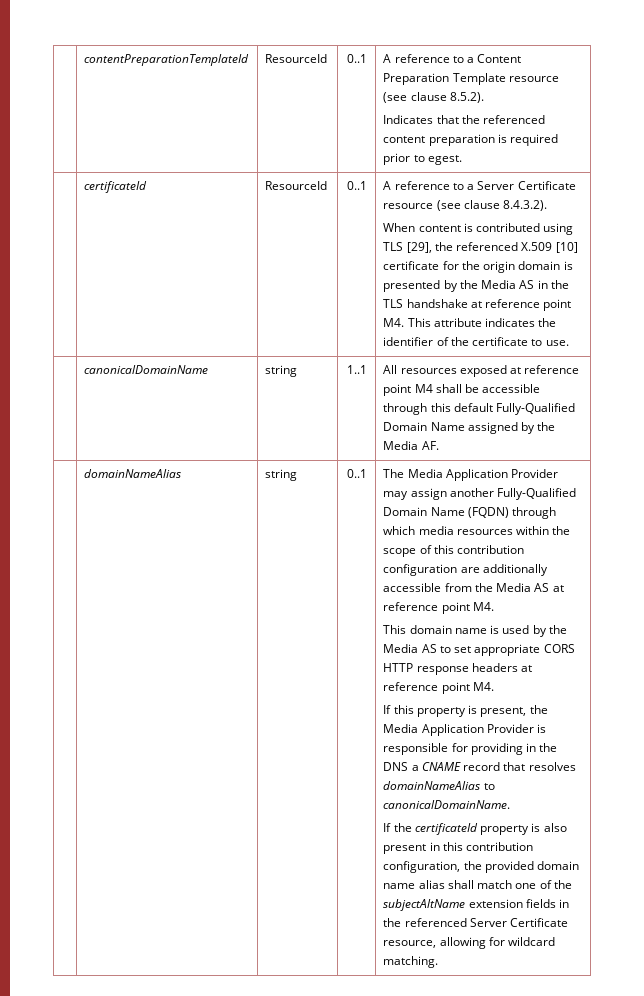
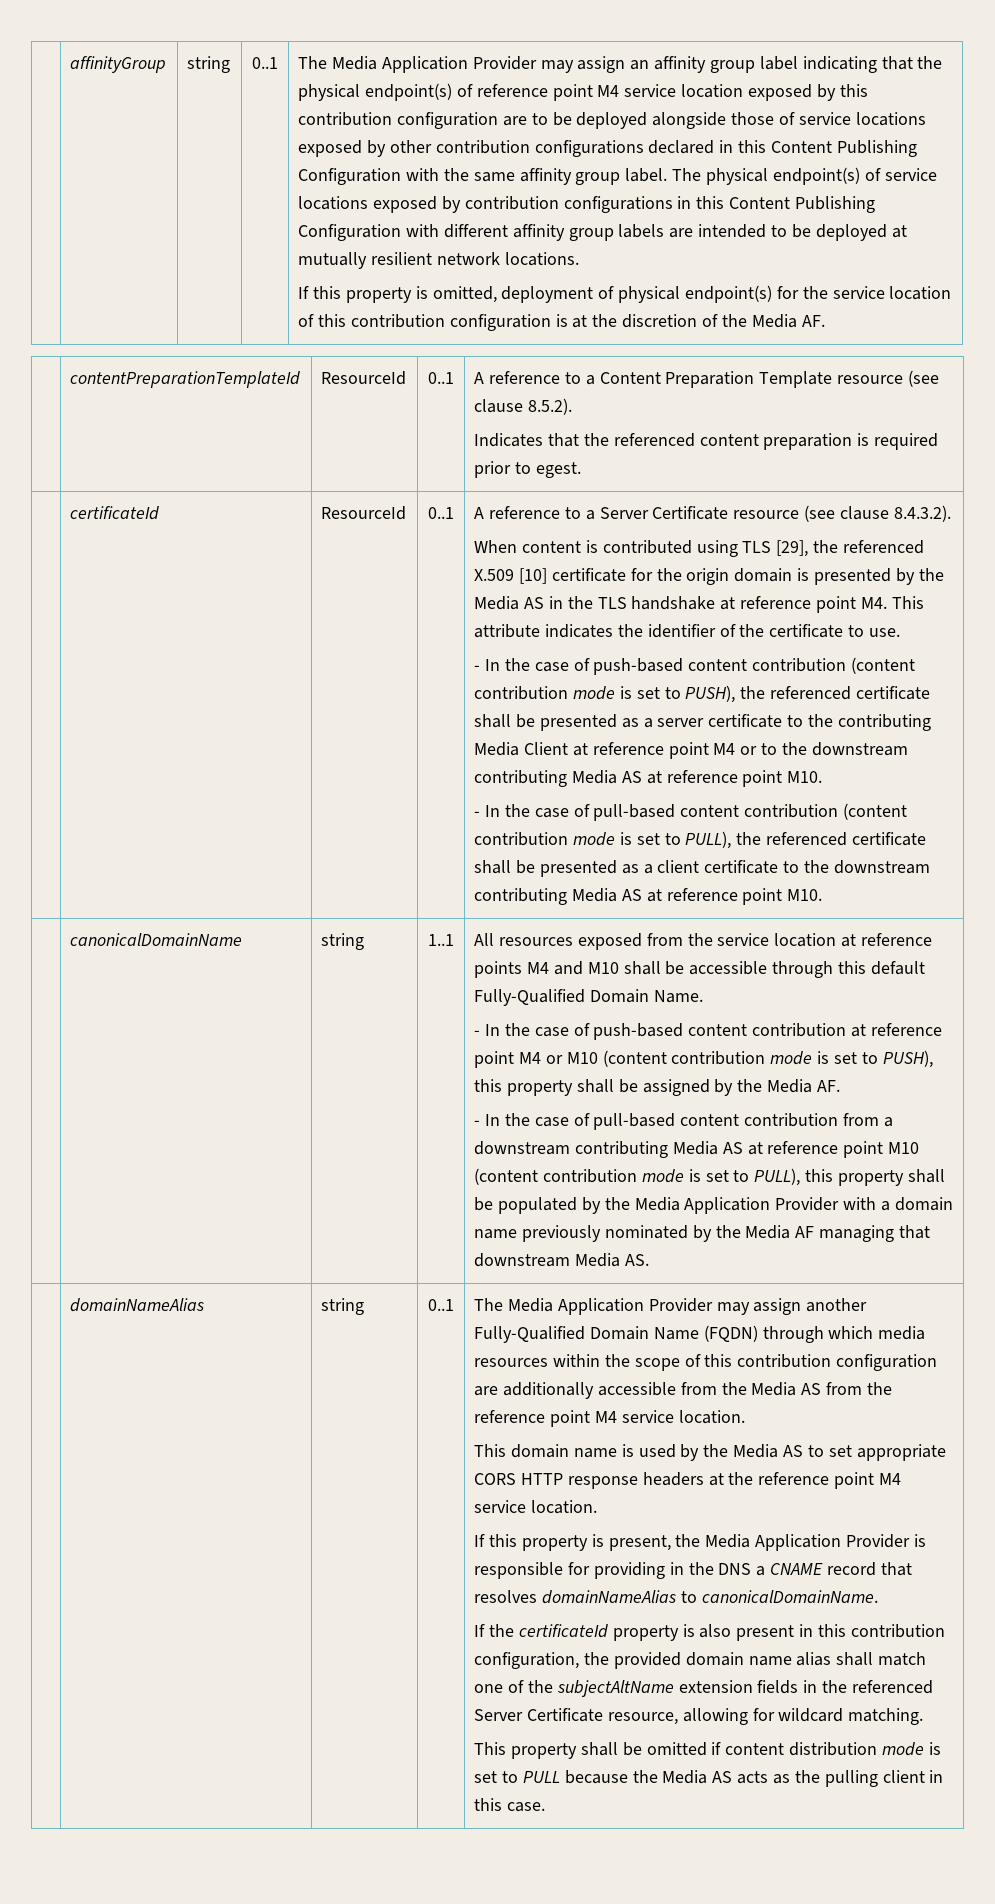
(84, 60) none -> [70,56,167,73] [187,56,231,73] [252,57,278,69] [298,56,943,73] [298,83,868,101] [298,112,926,129] [298,140,917,157] [298,167,937,185] [298,196,875,213] [298,224,907,241] [298,252,579,269] [298,285,952,303] [298,314,825,331] | affinityGroup | string | 0..1 | The Media Application Provider may assign an affinity group label indicating that the physical endpoint(s) of reference point M4 service location exposed by this contribution configuration are to be deployed alongside those of service locations exposed by other contribution configurations declared in this Content Publishing Configuration with the same affinity group label. The physical endpoint(s) of service locations exposed by contribution configurations in this Content Publishing Configuration with different affinity group labels are intended to be deployed at mutually resilient network locations. // If this property is omitted, deployment of physical endpoint(s) for the service location of this contribution configuration is at the discretion of the Media AF. //
(569, 343) none -> [474,657,915,675] [474,685,930,703] [474,714,931,731] [474,742,908,759] [474,770,823,787] [474,803,907,821] [474,831,926,849] [474,860,930,877] [474,888,823,905] // - In the case of push-based content contribution (content contribution mode is set to PUSH), the referenced certificate shall be presented as a server certificate to the contributing Media Client at reference point M4 or to the downstream contributing Media AS at reference point M10. // - In the case of pull-based content contribution (content contribution mode is set to PULL), the referenced certificate shall be presented as a client certificate to the downstream contributing Media AS at reference point M10.
[510,365,580,374] [383,384,433,396] at reference point M4 -> [646,933,932,947] [474,961,619,978] from the service location at reference points M4 and M10
[430,422,465,431] Name -> [653,990,703,1003] [474,1023,942,1040] [474,1050,933,1068] [474,1079,638,1096] Name. // - In the case of push-based content contribution at reference point M4 or M10 (content contribution mode is set to PUSH), this property shall be
(439, 445) none -> [474,1113,893,1130] [474,1141,920,1158] [474,1168,945,1186] [474,1197,953,1214] [474,1225,930,1242] [474,1253,649,1267] // - In the case of pull-based content contribution from a downstream contributing Media AS at reference point M10 (content contribution mode is set to PULL), this property shall be populated by the Media Application Provider with a domain name previously nominated by the Media AF managing that downstream Media AS.
[552,585,564,592] [383,602,494,614] at reference point M4. -> [826,1382,892,1395] [474,1410,745,1427] from the reference point M4 service location.
[383,682,494,694] reference point M4. -> [728,1472,901,1489] [474,1500,597,1514] the reference point M4 service location.
(439, 962) none -> [474,1742,941,1759] [474,1770,944,1787] [474,1798,545,1812] // This property shall be omitted if content distribution mode is set to PULL because the Media AS acts as the pulling client in this case.

